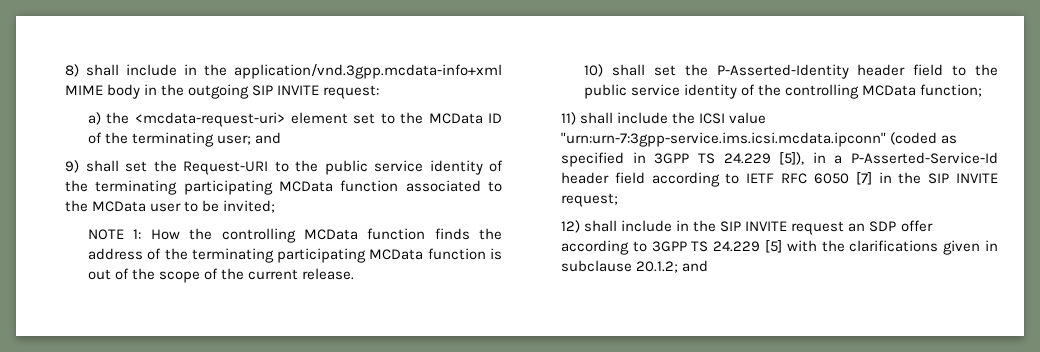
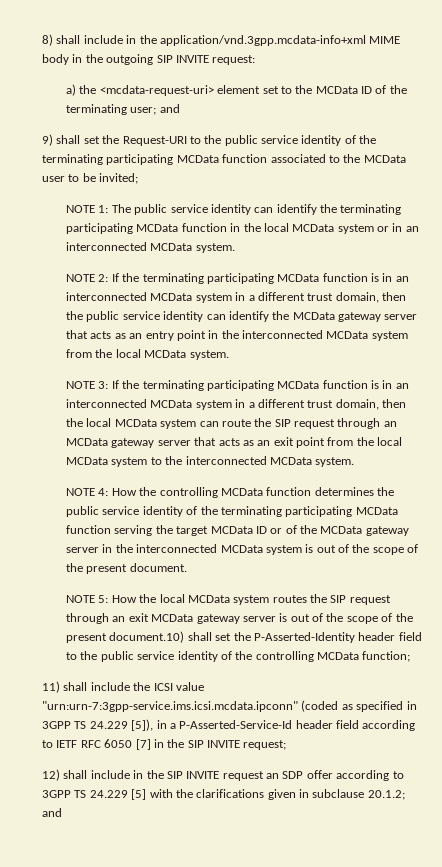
(142, 234) none -> [111,204,402,215] [66,223,419,234] [66,242,235,253] [66,273,409,284] [66,292,407,303] [66,311,418,322] [66,330,408,341] [66,349,229,360] [66,380,409,391] [66,399,407,410] [66,418,397,429] [66,437,403,448] [66,456,355,467] [66,488,109,496] The public service identity can identify the terminating participating MCData function in the local MCData system or in an interconnected MCData system. // NOTE 2: If the terminating participating MCData function is in an interconnected MCData system in a different trust domain, then the public service identity can identify the MCData gateway server that acts as an entry point in the interconnected MCData system from the local MCData system. // NOTE 3: If the terminating participating MCData function is in an interconnected MCData system in a different trust domain, then the local MCData system can route the SIP request through an MCData gateway server that acts as an exit point from the local MCData system to the interconnected MCData system. // NOTE 4:
[434,228,502,240] [87,248,503,263] [87,268,355,283] [583,64,603,77] finds the address of the terminating participating MCData function is out of the scope of the current release. // 10) -> [314,487,395,496] [66,506,398,517] [66,525,409,536] [66,544,419,555] [66,563,187,574] [66,594,391,605] [66,613,413,624] [66,631,185,643] determines the public service identity of the terminating participating MCData function serving the target MCData ID or of the MCData gateway server in the interconnected MCData system is out of the scope of the present document. // NOTE 5: How the local MCData system routes the SIP request through an exit MCData gateway server is out of the scope of the present document.10)

